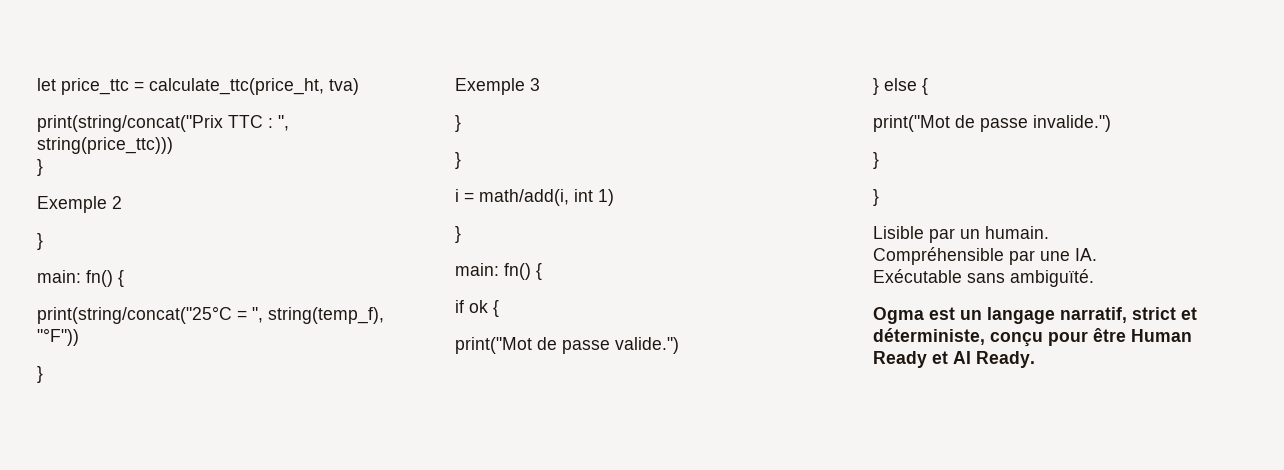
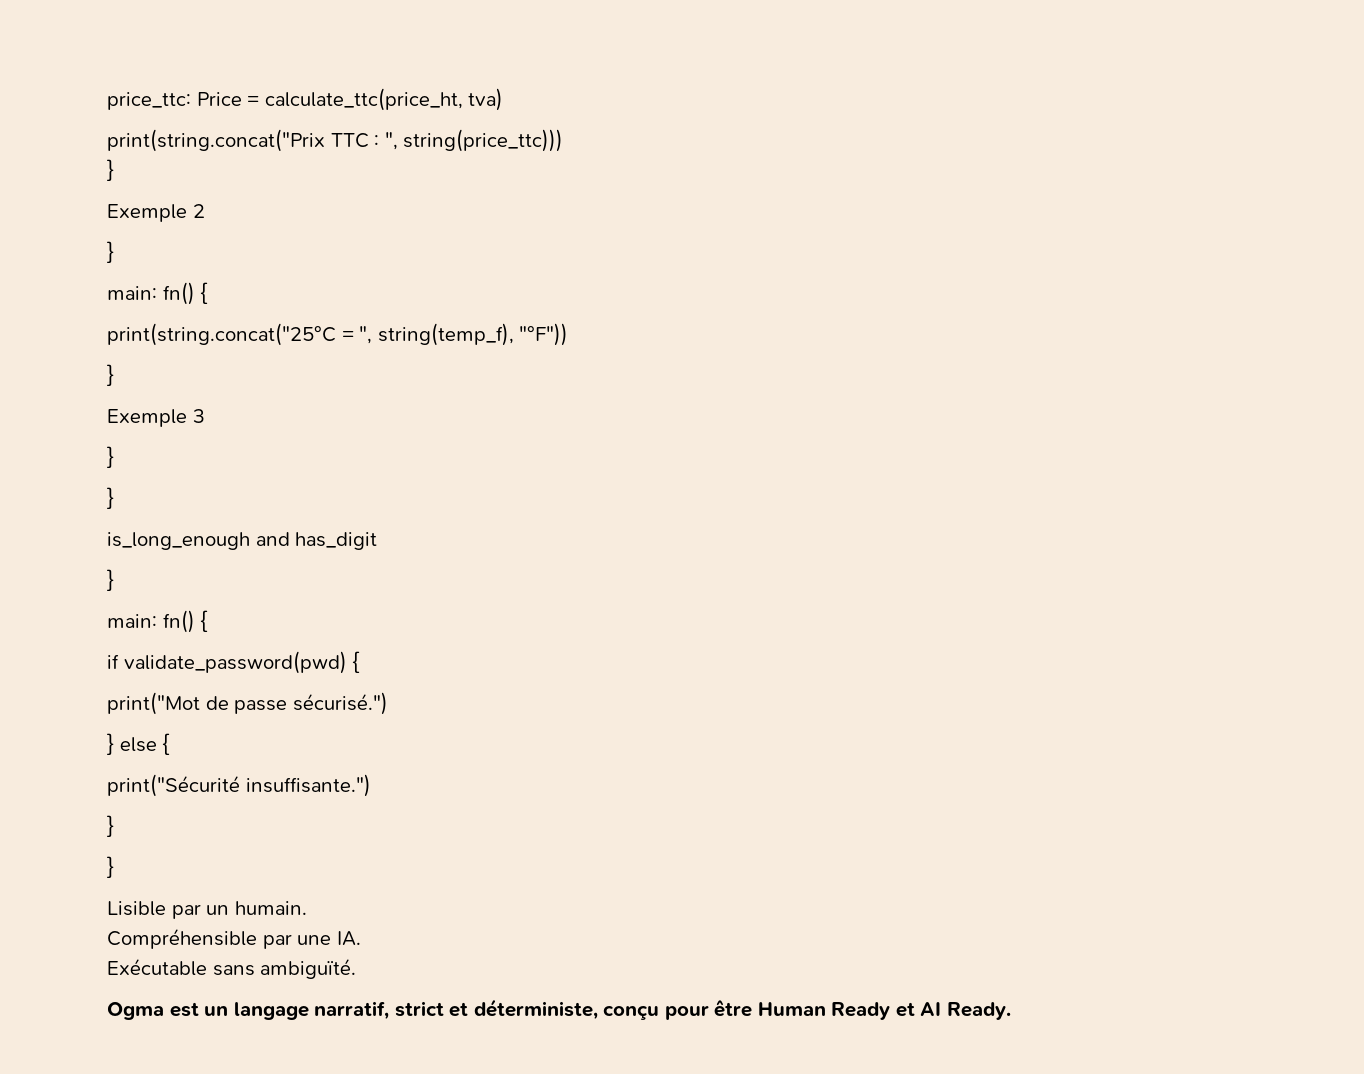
[37,78,129,95] let price_ttc -> [107,92,242,110] price_ttc: Price
[37,115,223,132] print(string/concat("Prix -> [107,129,325,152] print(string.concat("Prix
[37,306,232,324] print(string/concat("25°C -> [107,323,336,346] print(string.concat("25°C
[455,189,614,206] i = math/add(i, int 1) -> [107,532,378,550] is_long_enough and has_digit
[469,300,499,317] [455,337,679,354] ok { // print("Mot de passe valide.") -> [123,651,361,674] [107,692,388,715] validate_password(pwd) { // print("Mot de passe sécurisé.")
[873,115,1111,132] print("Mot de passe invalide.") -> [107,774,371,797] print("Sécurité insuffisante.")

